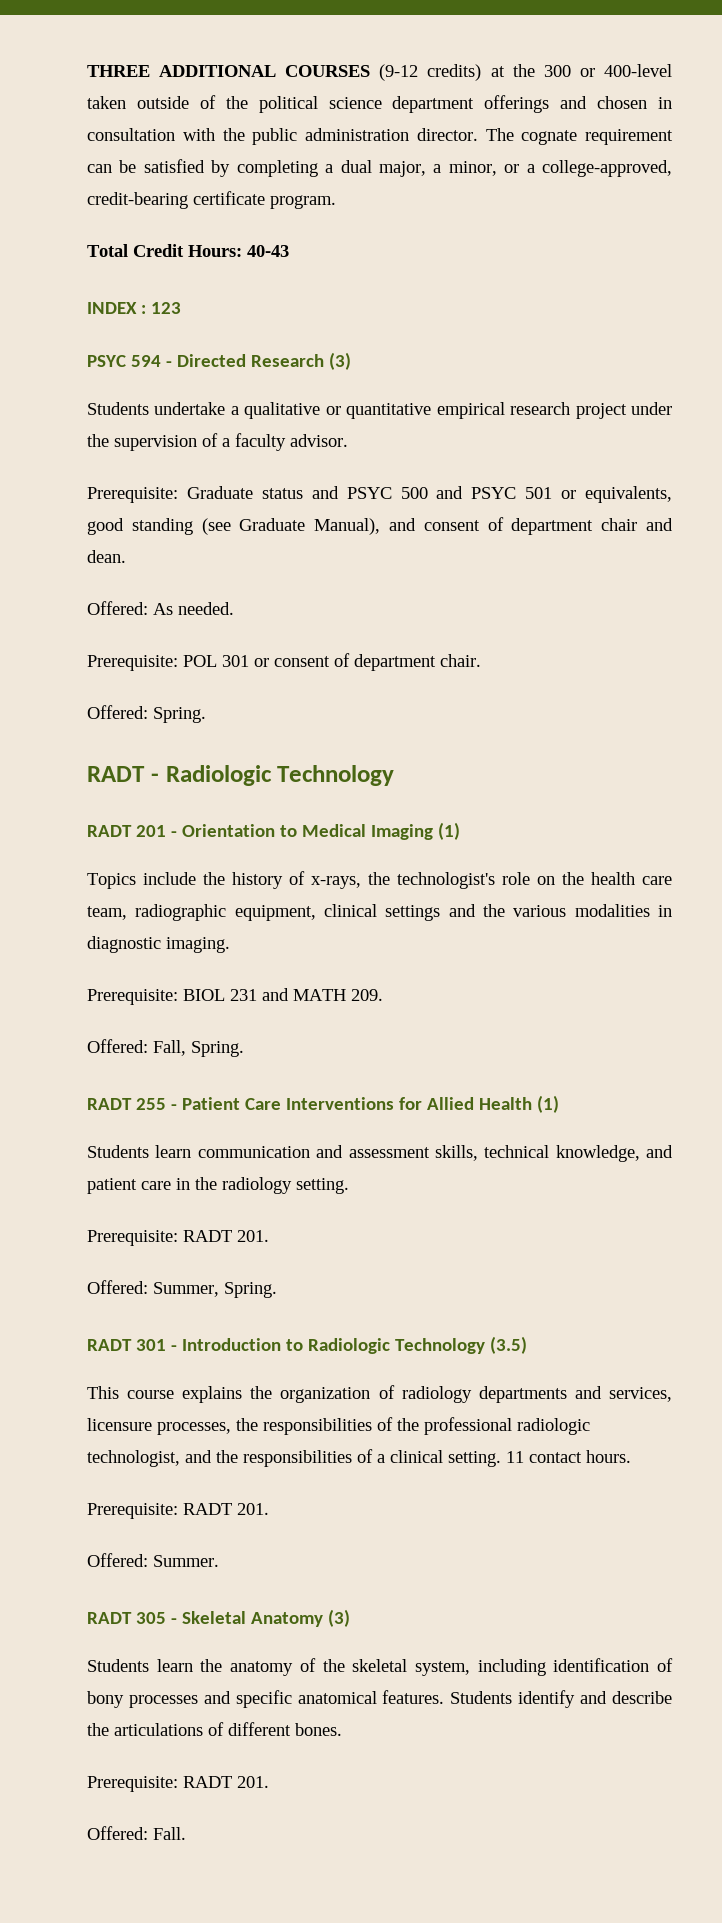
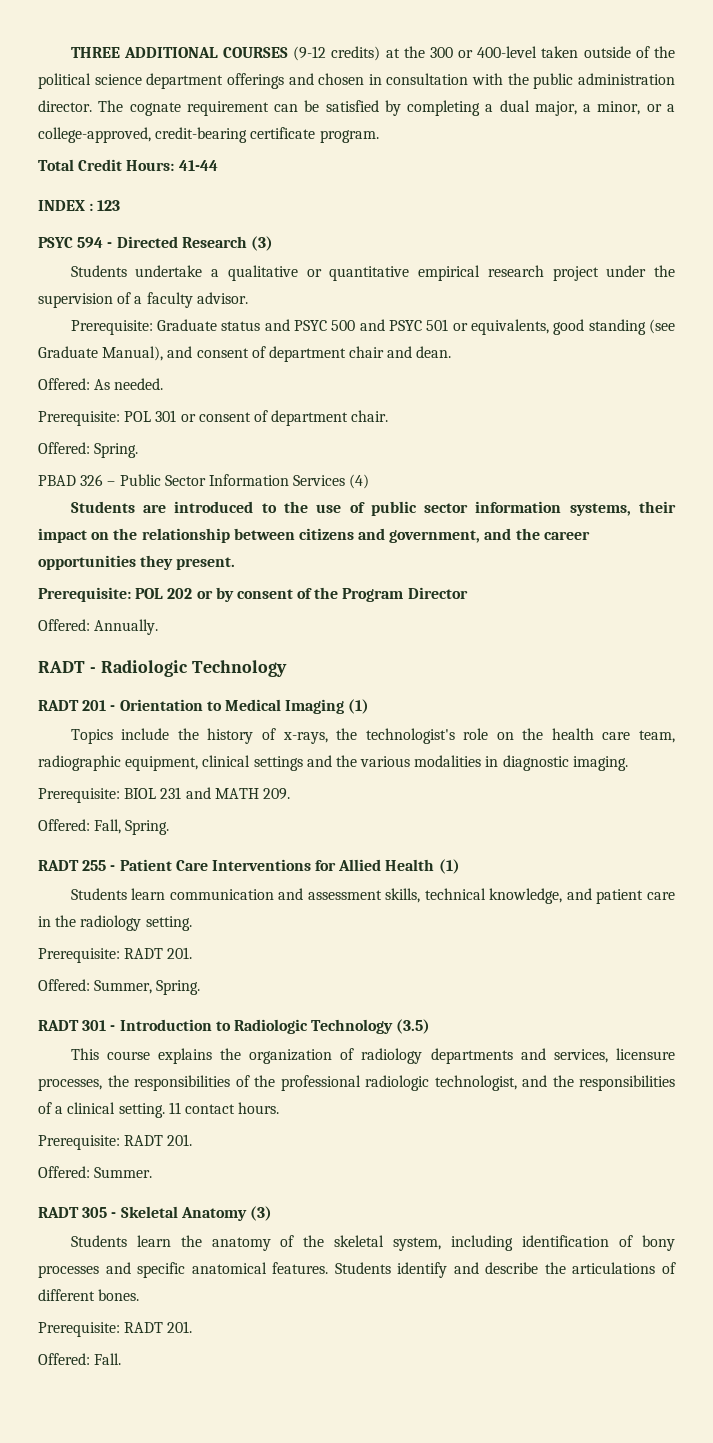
[247,245,289,257] 40-43 -> [178,160,218,171] 41-44
(206, 715) none -> [38,474,370,489] [70,501,676,516] [38,528,590,543] [38,555,236,570] [38,587,468,602] [38,619,159,635] // PBAD 326 – Public Sector Information Services (4) // Students are introduced to the use of public sector information systems, their impact on the relationship between citizens and government, and the career opportunities they present. // Prerequisite: POL 202 or by consent of the Program Director // Offered: Annually.

